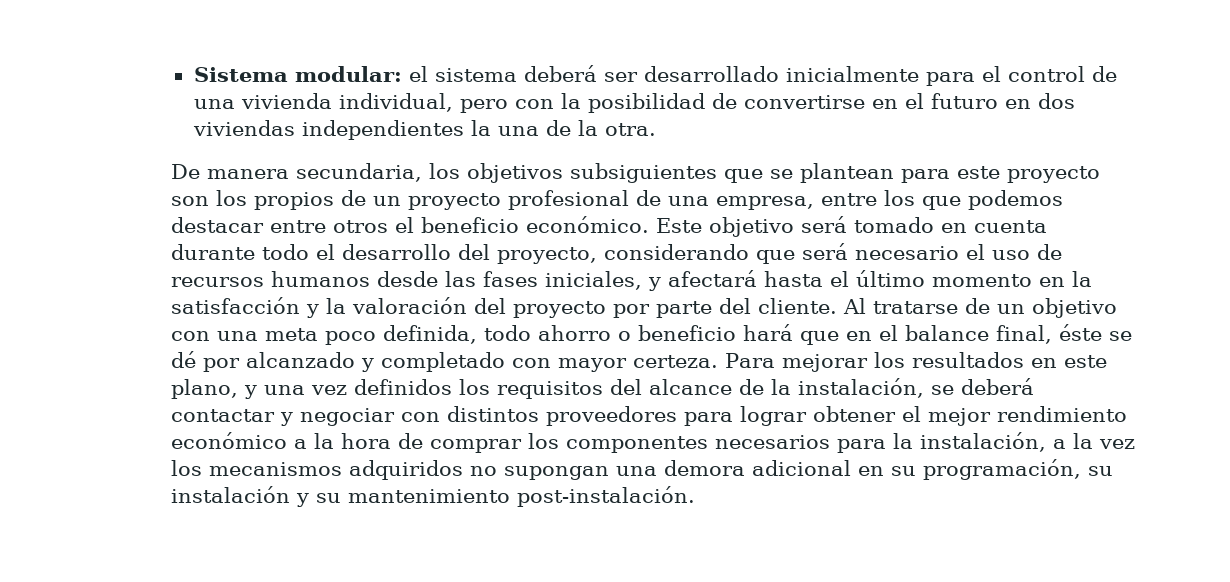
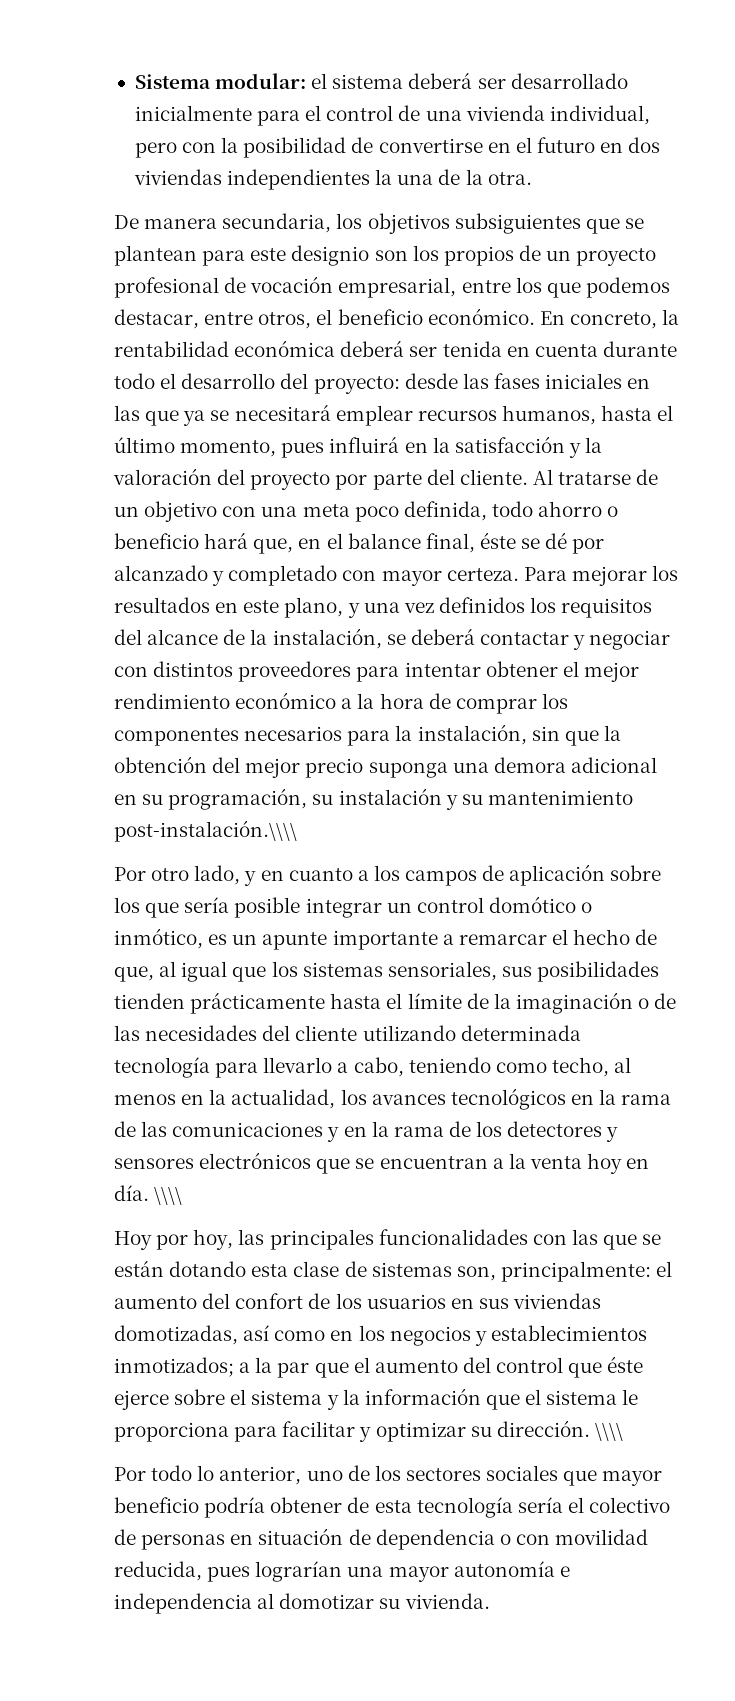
[1007,166,1101,183] proyecto -> [291,245,370,266] designio
[668,196,815,210] una empresa, -> [250,276,457,298] vocación empresarial,
[171,216,935,237] destacar entre otros el beneficio económico. Este objetivo será tomado -> [113,308,680,329] [113,340,502,357] destacar, entre otros, el beneficio económico. En concreto, la rentabilidad económica deberá ser tenida
[497,243,1063,264] [171,270,1033,291] proyecto, considerando que será necesario el uso de recursos humanos desde las fases iniciales, y afectará hasta el último momento -> [313,373,651,394] [113,404,674,426] [113,436,400,458] proyecto: desde las fases iniciales en las que ya se necesitará emplear recursos humanos, hasta el último momento, pues influirá
[800,331,840,345] que -> [253,538,294,554] que,
[740,406,808,426] lograr -> [404,662,481,677] intentar
[1053,433,1136,449] [171,460,610,480] a la vez los mecanismos adquiridos no supongan -> [531,725,621,746] [113,756,448,778] sin que la obtención del mejor precio suponga
[517,486,696,507] post-instalación. -> [113,820,297,842] [113,864,662,886] [113,896,593,918] [113,928,658,950] [113,961,660,982] [113,992,677,1014] [113,1025,581,1041] [113,1057,632,1078] [113,1088,672,1110] [113,1121,619,1142] [113,1152,650,1174] [113,1185,183,1205] [113,1229,662,1250] [113,1260,673,1282] [113,1293,602,1309] [113,1325,647,1346] [113,1356,644,1378] [113,1388,639,1410] [113,1420,623,1442] [113,1465,663,1486] [113,1497,671,1518] [113,1528,649,1550] [113,1561,570,1582] [113,1593,490,1614] post-instalación.\\\\ // Por otro lado, y en cuanto a los campos de aplicación sobre los que sería posible integrar un control domótico o inmótico, es un apunte importante a remarcar el hecho de que, al igual que los sistemas sensoriales, sus posibilidades tienden prácticamente hasta el límite de la imaginación o de las necesidades del cliente utilizando determinada tecnología para llevarlo a cabo, teniendo como techo, al menos en la actualidad, los avances tecnológicos en la rama de las comunicaciones y en la rama de los detectores y sensores electrónicos que se encuentran a la venta hoy en día. \\\\ // Hoy por hoy, las principales funcionalidades con las que se están dotando esta clase de sistemas son, principalmente: el aumento del confort de los usuarios en sus viviendas domotizadas, así como en los negocios y establecimientos inmotizados; a la par que el aumento del control que éste ejerce sobre el sistema y la información que el sistema le proporciona para facilitar y optimizar su dirección. \\\\ // Por todo lo anterior, uno de los sectores sociales que mayor beneficio podría obtener de esta tecnología sería el colectivo de personas en situación de dependencia o con movilidad reducida, pues lograrían una mayor autonomía e independencia al domotizar su vivienda.

